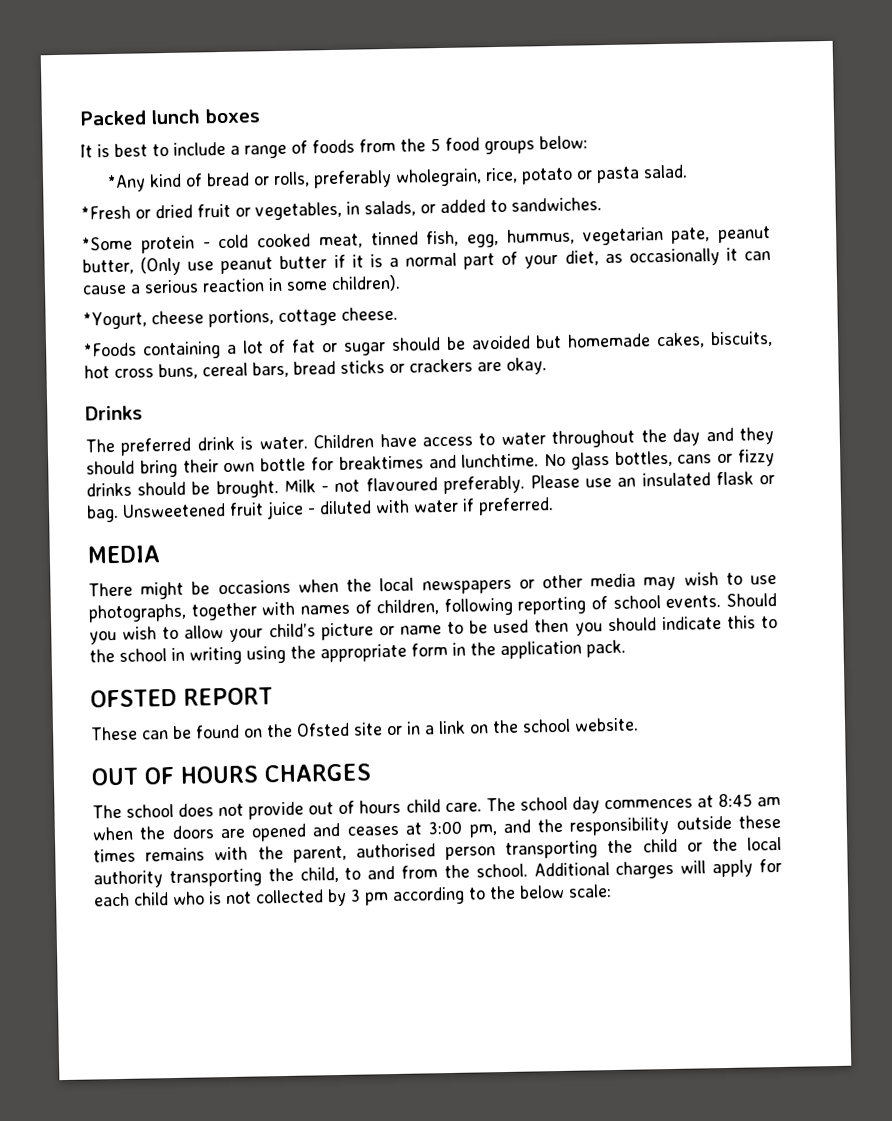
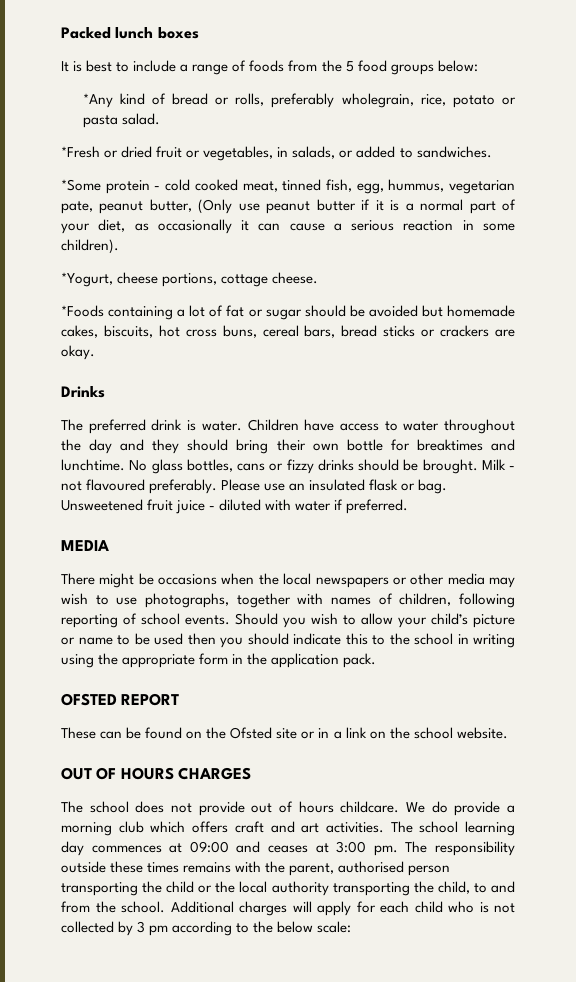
[405,796,568,813] child care. The school -> [340,801,515,816] [61,821,515,836] childcare. We do provide a morning club which offers craft and art activities. The school learning
[717,793,781,808] [92,823,308,842] 8:45 am when the doors are opened -> [189,841,229,853] 09:00
[468,818,564,838] pm, and the -> [373,841,428,856] pm. The

